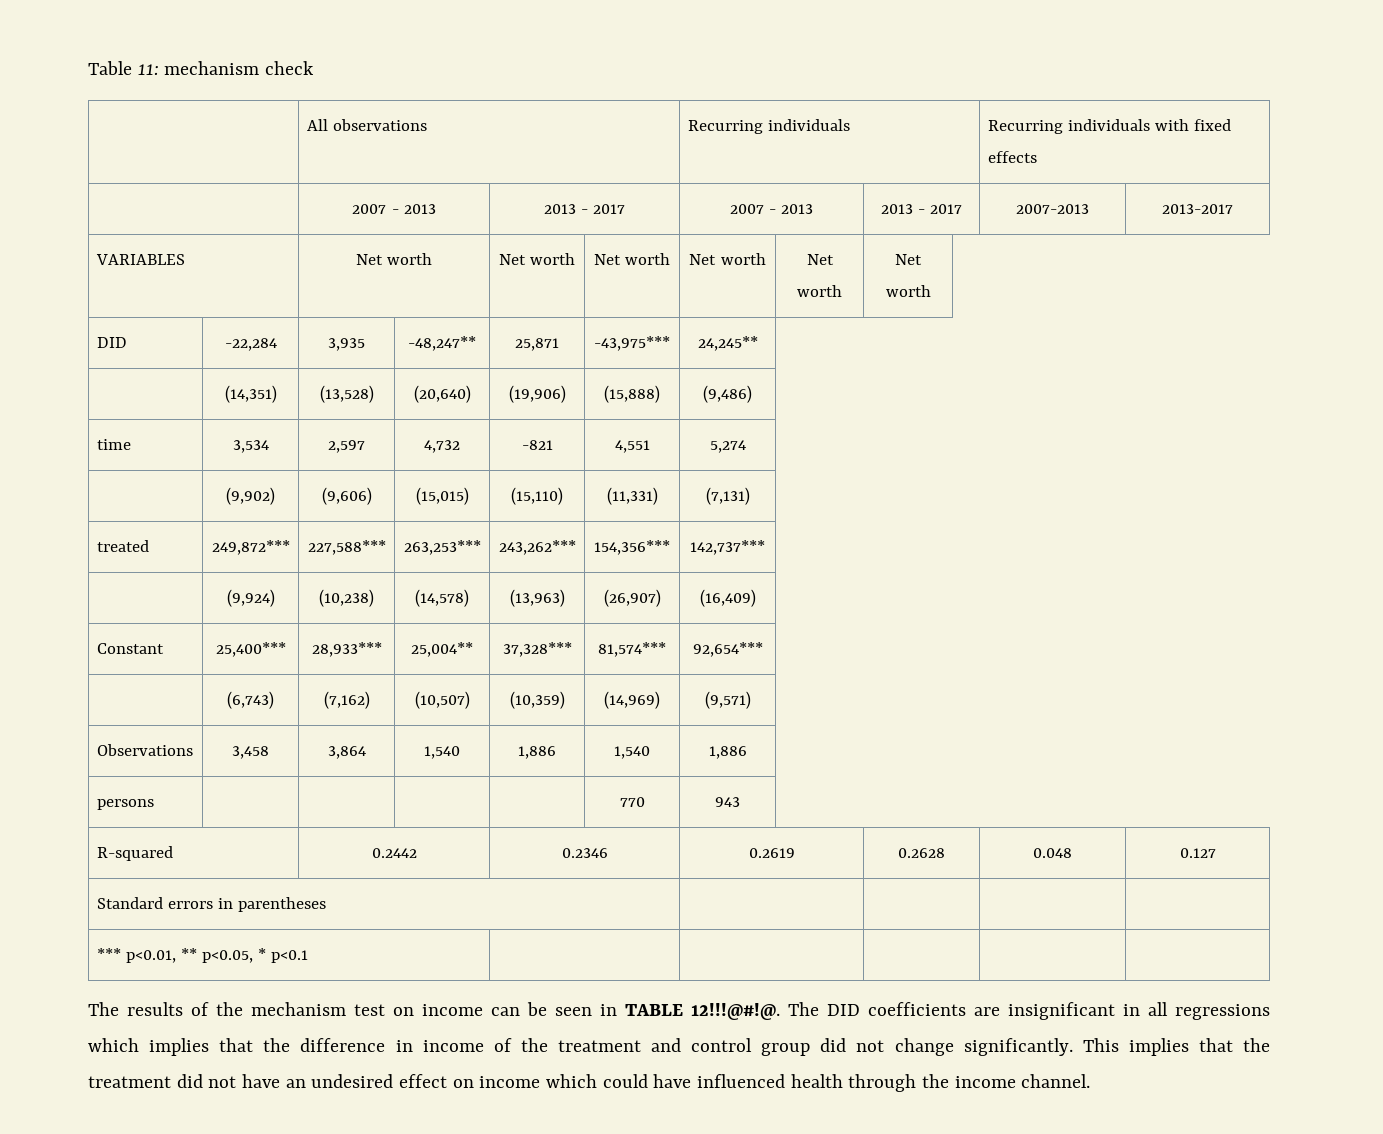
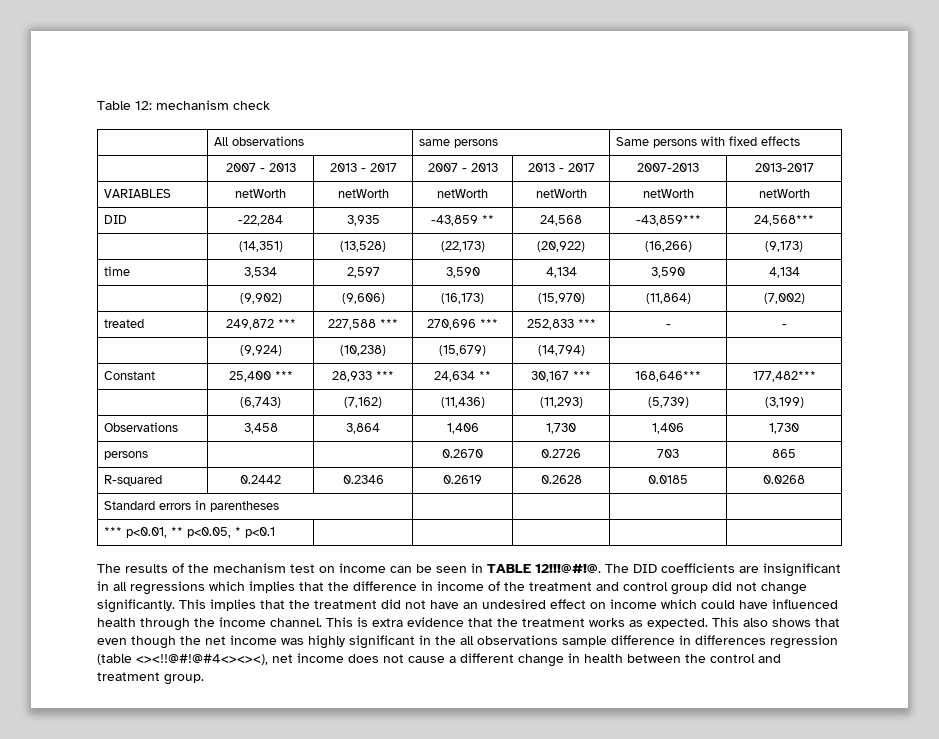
[137,64,159,75] 11: -> [135,101,152,110] 12:
[687,119,850,134] [987,119,1150,134] Recurring individuals | Recurring individuals -> [418,139,498,148] [615,137,697,148] same persons | Same persons
[355,253,433,265] [498,253,576,265] [593,253,671,265] [689,253,766,265] [806,254,834,265] [797,285,842,297] [895,254,922,265] [885,285,931,297] [96,337,127,348] [224,338,277,351] [328,338,365,351] [408,336,476,351] [515,338,559,351] [594,336,670,351] [697,336,758,351] [224,385,277,403] [319,385,374,403] [413,385,471,403] [508,385,566,403] [604,385,660,403] [703,385,752,403] [96,439,131,450] [232,440,269,453] [328,440,365,453] [424,440,460,453] [521,440,553,450] [614,440,650,453] [709,440,746,453] [226,487,275,505] [321,487,372,505] [415,487,469,505] [511,487,563,505] [606,487,658,505] [705,487,750,505] [96,540,149,552] [211,540,290,555] [307,540,386,555] [403,540,481,555] [498,540,576,555] [594,540,670,555] [690,540,765,555] [226,589,275,607] [319,589,374,607] [415,589,469,607] [509,589,565,607] [603,589,661,607] [699,589,756,607] [96,643,164,654] [215,642,286,657] [311,642,382,657] [411,642,473,657] [502,642,572,657] [598,642,666,657] [692,642,763,657] [227,691,274,709] [323,691,370,709] [414,691,470,709] [509,691,565,709] [604,691,660,709] [704,691,751,709] [96,744,193,756] [232,746,269,759] [327,746,366,759] [424,746,460,759] [518,746,556,759] [614,746,650,759] [708,746,747,759] [96,799,154,810] [619,797,645,807] [715,797,740,807] Net worth | Net worth | Net worth | Net worth | Net worth | Net worth // DID | -22,284 | 3,935 | -48,247** | 25,871 | -43,975*** | 24,245** // | (14,351) | (13,528) | (20,640) | (19,906) | (15,888) | (9,486) // time | 3,534 | 2,597 | 4,732 | -821 | 4,551 | 5,274 // | (9,902) | (9,606) | (15,015) | (15,110) | (11,331) | (7,131) // treated | 249,872*** | 227,588*** | 263,253*** | 243,262*** | 154,356*** | 142,737*** // | (9,924) | (10,238) | (14,578) | (13,963) | (26,907) | (16,409) // Constant | 25,400*** | 28,933*** | 25,004** | 37,328*** | 81,574*** | 92,654*** // | (6,743) | (7,162) | (10,507) | (10,359) | (14,969) | (9,571) // Observations | 3,458 | 3,864 | 1,540 | 1,886 | 1,540 | 1,886 // persons | | | | | 770 | 943 -> [235,189,286,198] [337,189,389,198] [437,189,488,198] [535,189,587,198] [642,189,694,198] [758,189,810,198] [103,215,127,224] [238,215,283,226] [346,215,380,226] [431,215,494,226] [540,215,582,226] [635,215,701,226] [754,215,814,226] [238,241,283,252] [340,241,386,252] [440,241,485,252] [537,241,585,252] [644,241,692,252] [765,241,803,252] [103,266,130,276] [244,267,277,278] [346,267,380,278] [445,267,480,278] [545,267,577,278] [651,267,685,278] [768,267,800,278] [239,293,282,304] [341,293,385,304] [441,293,484,304] [537,293,585,304] [645,293,691,304] [763,293,805,304] [103,319,144,328] [225,319,296,330] [328,319,398,330] [427,319,498,330] [526,319,596,330] [665,324,671,328] [781,324,787,328] [239,345,282,356] [340,345,386,356] [439,345,486,356] [537,345,585,356] [103,371,155,380] [228,371,293,382] [332,371,394,382] [434,371,491,382] [531,371,591,382] [635,371,701,382] [752,371,816,382] [240,397,281,408] [344,397,382,408] [440,397,485,408] [539,397,583,408] [647,397,689,408] [764,397,804,408] [103,422,178,432] [243,423,278,434] [346,423,380,434] [446,423,479,434] [546,423,576,434] [652,423,684,434] [769,423,799,434] [103,451,148,460] [442,449,483,458] [541,449,581,458] [657,449,679,458] [772,449,796,458] netWorth | netWorth | netWorth | netWorth | netWorth | netWorth // DID | -22,284 | 3,935 | -43,859 ** | 24,568 | -43,859*** | 24,568*** // | (14,351) | (13,528) | (22,173) | (20,922) | (16,266) | (9,173) // time | 3,534 | 2,597 | 3,590 | 4,134 | 3,590 | 4,134 // | (9,902) | (9,606) | (16,173) | (15,970) | (11,864) | (7,002) // treated | 249,872 *** | 227,588 *** | 270,696 *** | 252,833 *** | - | - // | (9,924) | (10,238) | (15,679) | (14,794) | | // Constant | 25,400 *** | 28,933 *** | 24,634 ** | 30,167 *** | 168,646*** | 177,482*** // | (6,743) | (7,162) | (11,436) | (11,293) | (5,739) | (3,199) // Observations | 3,458 | 3,864 | 1,406 | 1,730 | 1,406 | 1,730 // persons | | | 0.2670 | 0.2726 | 703 | 865
[1033,848,1072,858] [1179,848,1216,858] 0.048 | 0.127 -> [648,475,688,484] [763,475,805,484] 0.0185 | 0.0268
(1091, 1081) none -> [326,617,840,629] [97,635,838,649] [97,653,781,667] [97,672,204,685] This is extra evidence that the treatment works as expected. This also shows that even though the net income was highly significant in the all observations sample difference in differences regression (table <><!!@#!@#4<><><), net income does not cause a different change in health between the control and treatment group.

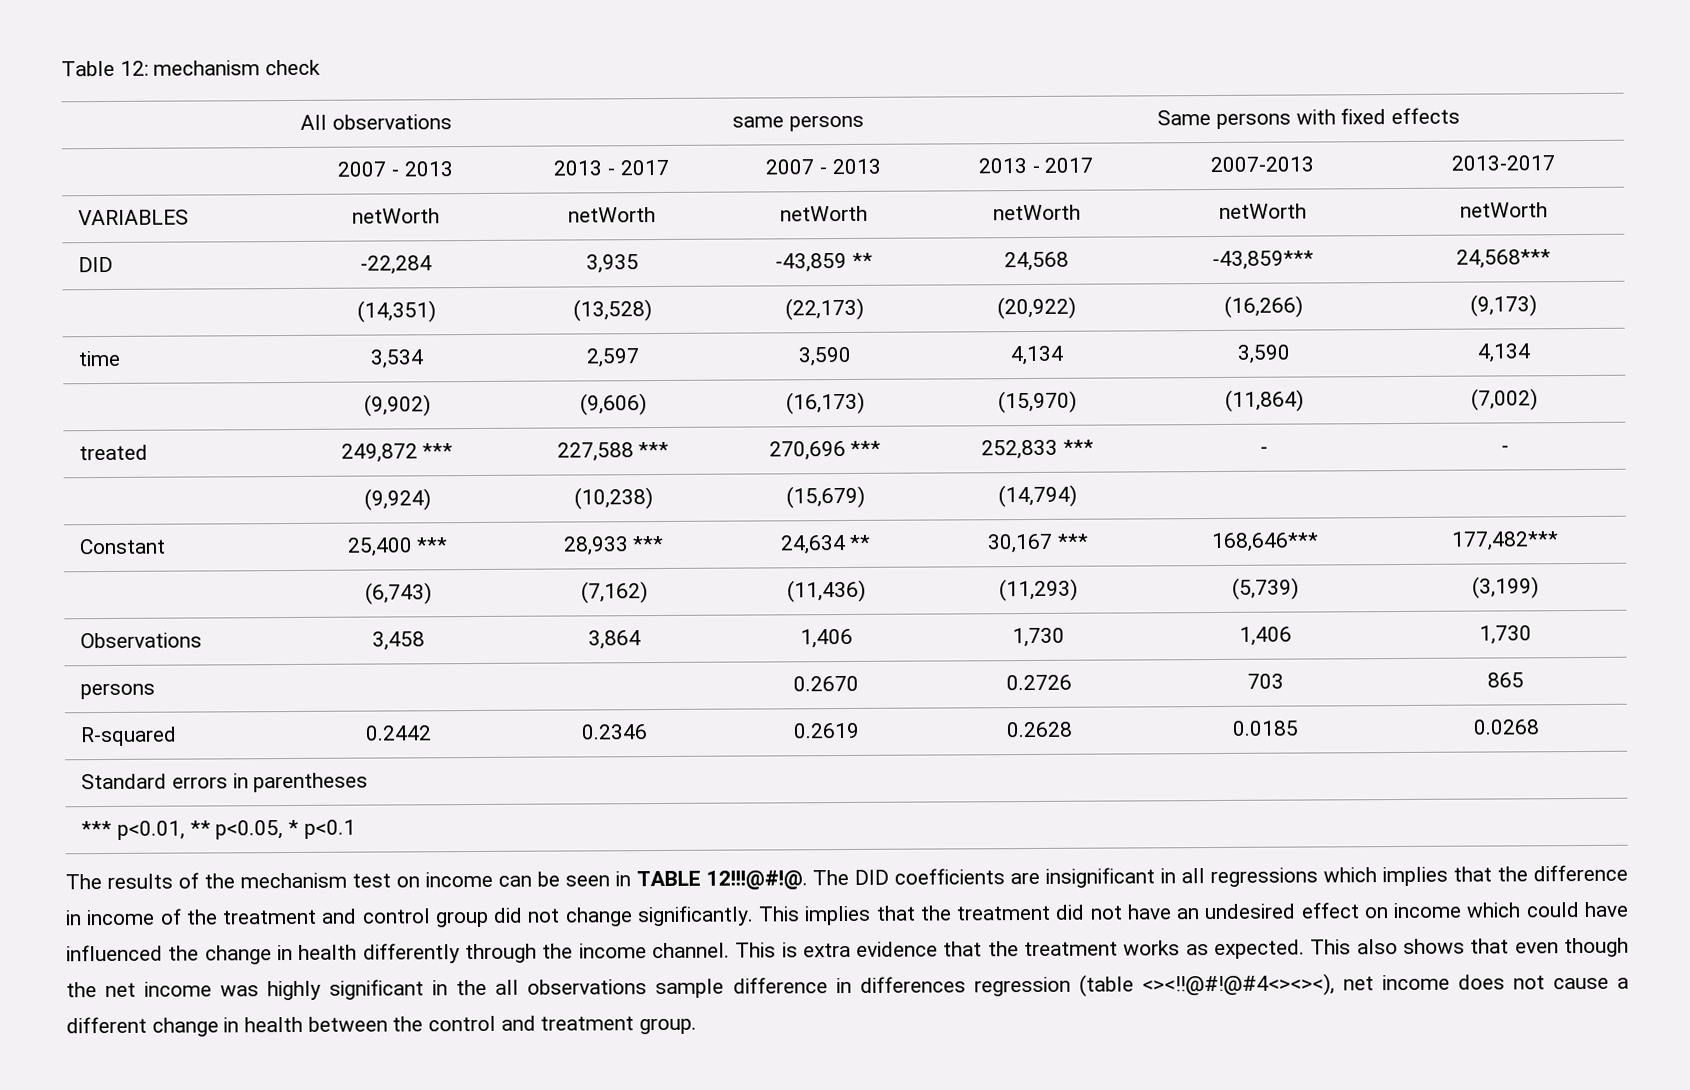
[97,618,136,627] health -> [168,943,460,965] the change in health differently

